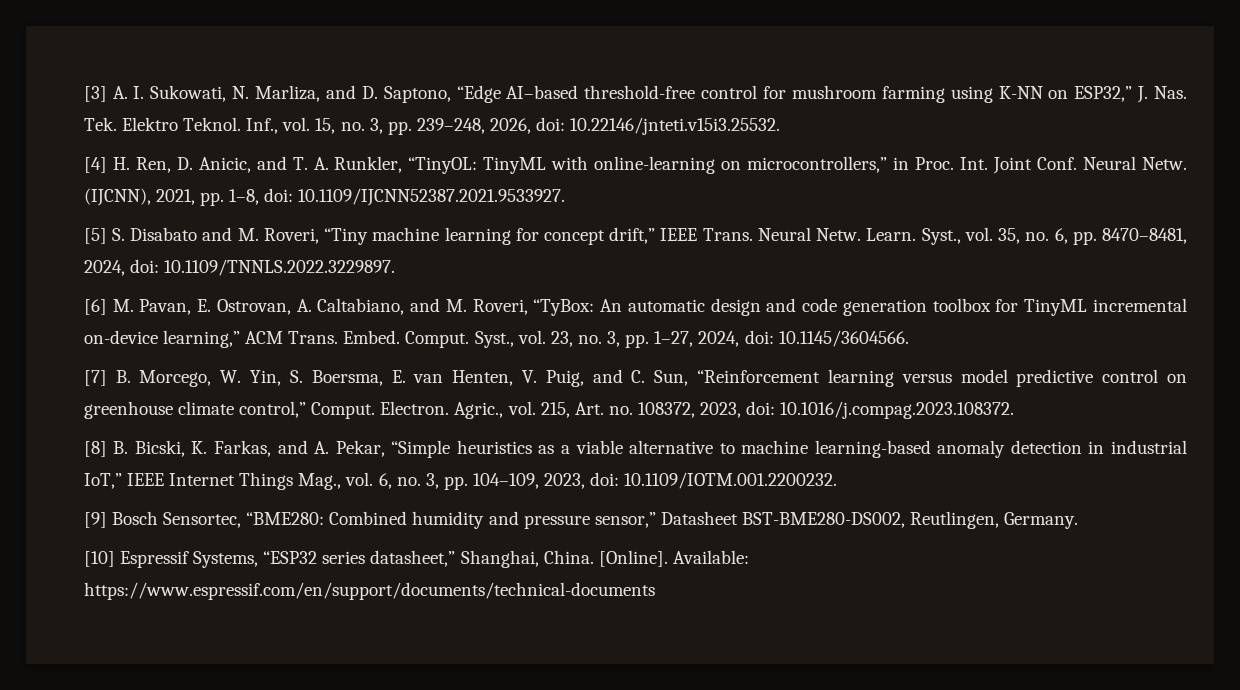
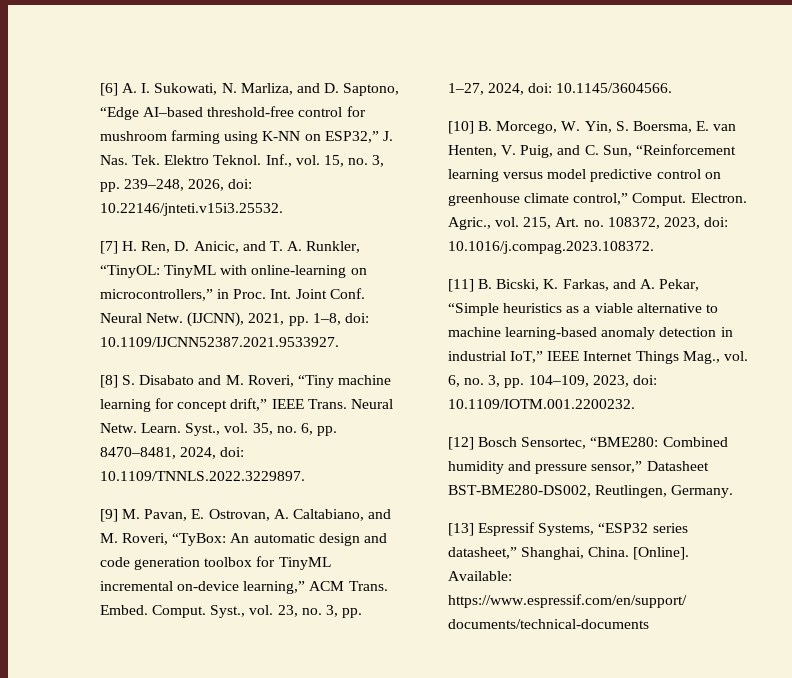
[83,86,107,102] [3] -> [99,83,118,96] [6]
[83,157,107,173] [4] -> [99,241,118,254] [7]
[83,228,107,244] [5] -> [99,375,118,388] [8]
[83,299,107,315] [6] -> [99,509,118,522] [9]
[83,370,107,386] [7] -> [447,121,474,134] [10]
[83,441,107,457] [8] -> [447,279,474,292] [11]
[83,512,107,528] [9] -> [447,437,474,450] [12]
[83,551,115,567] [10] -> [447,523,474,536] [13]

